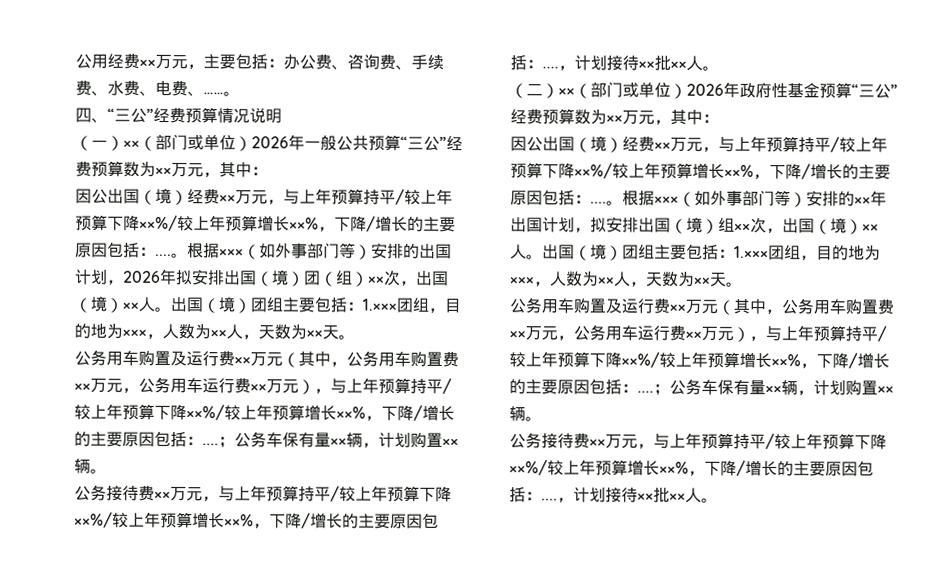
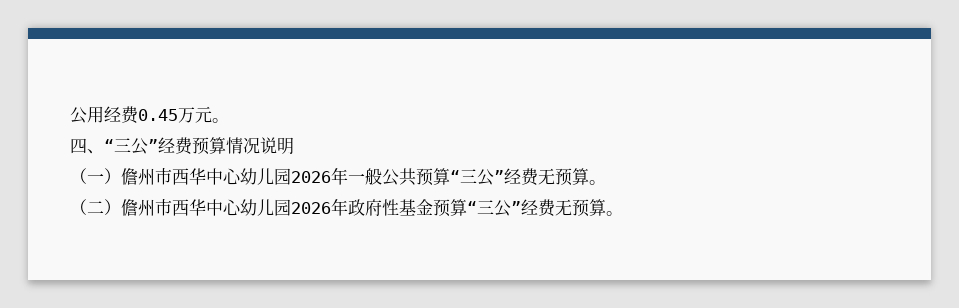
[139,53,444,70] [75,80,224,97] ××万元，主要包括：办公费、咨询费、手续费、水费、电费、…… -> [138,106,212,123] 0.45万元
[123,133,252,152] ××（部门或单位） -> [121,168,291,185] 儋州市西华中心幼儿园
[91,160,268,178] [75,187,453,206] [75,214,456,232] [75,241,452,260] [75,268,449,287] [74,295,461,314] [74,323,355,340] [74,349,459,368] [74,376,452,395] [74,403,455,421] [74,430,459,449] [74,458,107,474] [74,484,452,502] [74,511,439,529] [510,55,719,71] [510,81,687,99] 预算数为××万元，其中： // 因公出国（境）经费××万元，与上年预算持平/较上年预算下降××%/较上年预算增长××%，下降/增长的主要原因包括：....。根据×××（如外事部门等）安排的出国计划，2026年拟安排出国（境）团（组）××次，出国（境）××人。出国（境）团组主要包括：1.×××团组，目的地为×××，人数为××人，天数为××天。 // 公务用车购置及运行费××万元（其中，公务用车购置费××万元，公务用车运行费××万元），与上年预算持平/较上年预算下降××%/较上年预算增长××%，下降/增长的主要原因包括：....；公务车保有量××辆，计划购置××辆。 // 公务接待费××万元，与上年预算持平/较上年预算下降××%/较上年预算增长××%，下降/增长的主要原因包括：....，计划接待××批××人。 // （二）××（部门或单位） -> [538,168,606,186] [70,199,291,216] 无预算。 // （二）儋州市西华中心幼儿园
[542,108,719,125] [510,135,888,153] [510,162,891,180] [510,189,887,208] [510,216,879,235] [510,243,881,261] [510,271,743,287] [509,297,894,315] [509,324,887,342] [509,351,890,369] [509,378,894,396] [509,406,542,422] [509,432,887,450] [509,459,874,477] [509,487,702,503] 预算数为××万元，其中： // 因公出国（境）经费××万元，与上年预算持平/较上年预算下降××%/较上年预算增长××%，下降/增长的主要原因包括：....。根据×××（如外事部门等）安排的××年出国计划，拟安排出国（境）组××次，出国（境）××人。出国（境）团组主要包括：1.×××团组，目的地为×××，人数为××人，天数为××天。 // 公务用车购置及运行费××万元（其中，公务用车购置费××万元，公务用车运行费××万元），与上年预算持平/较上年预算下降××%/较上年预算增长××%，下降/增长的主要原因包括：....；公务车保有量××辆，计划购置××辆。 // 公务接待费××万元，与上年预算持平/较上年预算下降××%/较上年预算增长××%，下降/增长的主要原因包括：....，计划接待××批××人 -> [555,199,606,217] 无预算

